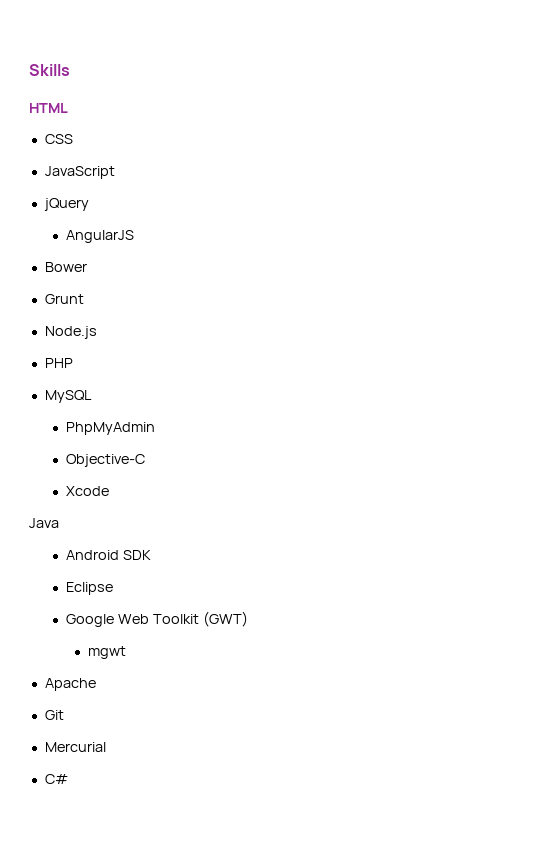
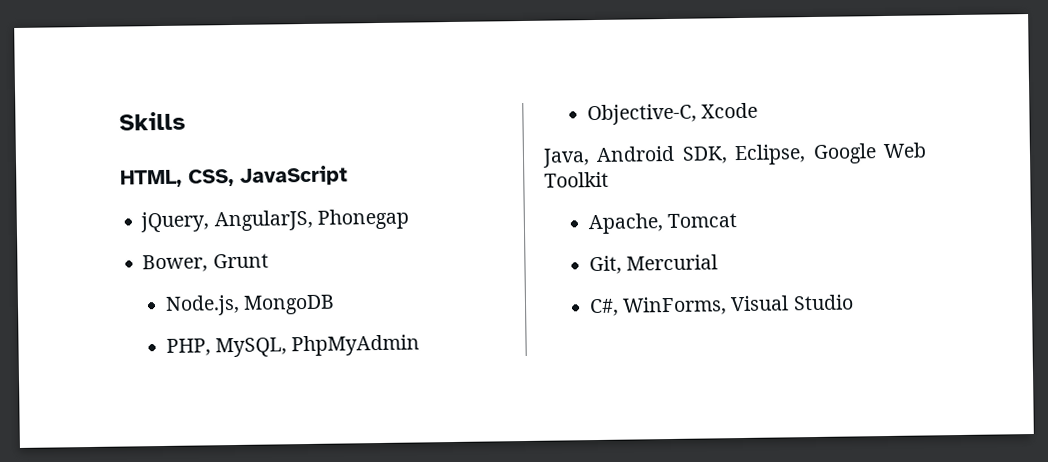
[29,103,68,113] [44,134,73,144] HTML // CSS // -> [120,169,234,188] HTML, CSS,
[43,198,89,211] [66,230,135,243] [44,262,87,272] [44,294,84,304] [44,326,97,339] [44,358,73,368] [44,390,92,403] jQuery // AngularJS // Bower // Grunt // Node.js // PHP // MySQL // -> [140,208,409,233] [142,253,269,273] [164,294,336,316] [165,337,288,358] jQuery, AngularJS, Phonegap // Bower, Grunt // Node.js, MongoDB // PHP, MySQL,
[66,454,146,467] Objective-C // -> [586,103,697,126] Objective-C,
[29,518,59,528] [66,550,152,560] [66,582,114,595] Java // Android SDK // Eclipse // -> [542,144,807,168] Java, Android SDK, Eclipse,
[203,611,249,627] [87,646,126,659] [44,678,96,691] [44,710,64,720] [44,742,106,752] [44,774,68,784] (GWT) // mgwt // Apache // Git // Mercurial // C# -> [587,213,738,235] [588,254,719,275] [588,294,854,317] // Apache, Tomcat // Git, Mercurial // C#, WinForms, Visual Studio

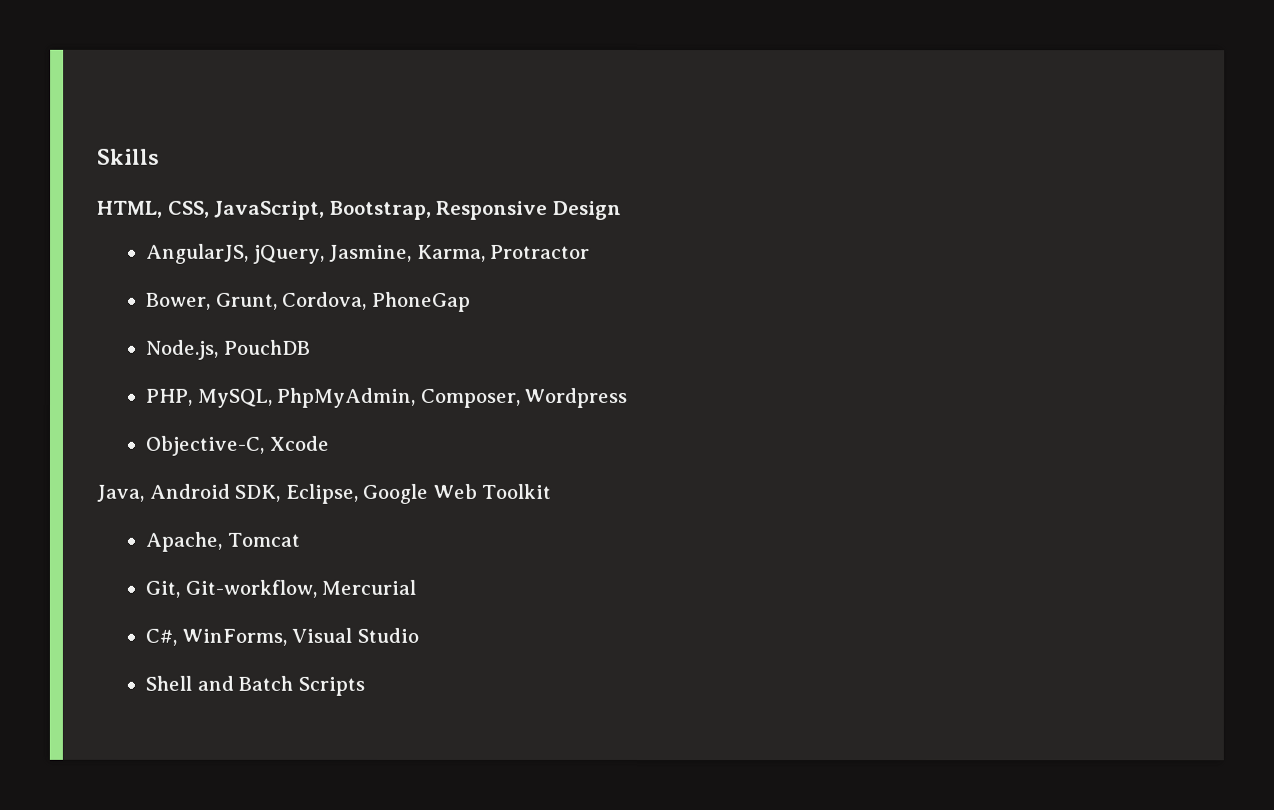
[240,165,348,186] [140,208,409,233] [142,253,269,273] JavaScript // jQuery, AngularJS, Phonegap // Bower, Grunt -> [214,200,622,220] [145,243,591,264] [145,291,471,312] JavaScript, Bootstrap, Responsive Design // AngularJS, jQuery, Jasmine, Karma, Protractor // Bower, Grunt, Cordova, PhoneGap
[243,294,336,315] MongoDB -> [223,339,311,355] PouchDB
[291,334,421,357] PhpMyAdmin -> [276,387,629,408] PhpMyAdmin, Composer, Wordpress
(622, 265) none -> [184,579,317,598] Git-workflow,
(854, 302) none -> [144,675,365,696] // Shell and Batch Scripts

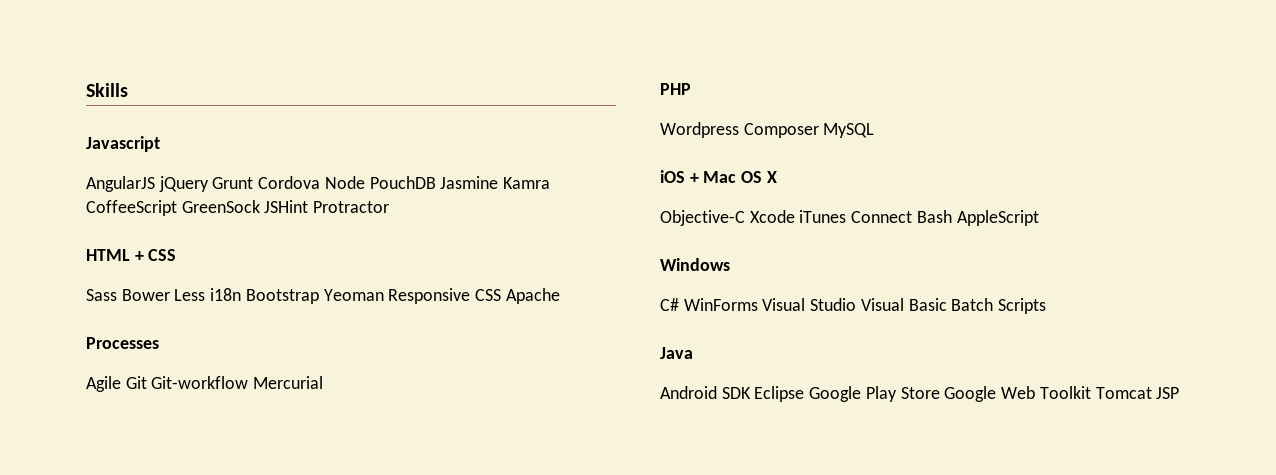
[97,200,622,220] [145,243,591,264] [145,291,471,312] [145,339,311,360] [144,387,629,408] [144,435,329,456] [96,483,358,504] HTML, CSS, JavaScript, Bootstrap, Responsive Design // AngularJS, jQuery, Jasmine, Karma, Protractor // Bower, Grunt, Cordova, PhoneGap // Node.js, PouchDB // PHP, MySQL, PhpMyAdmin, Composer, Wordpress // Objective-C, Xcode // Java, Android SDK, Eclipse, -> [86,136,160,152] [86,176,551,192] [86,200,390,216] [86,249,177,261] [86,288,560,304] [86,337,159,349] [86,376,324,392] [660,83,691,95] [660,122,875,138] [660,170,777,183] [660,210,1039,226] [660,258,730,271] [660,298,1047,314] [660,347,693,359] [660,386,940,402] Javascript // AngularJS jQuery Grunt Cordova Node PouchDB Jasmine Kamra CoffeeScript GreenSock JSHint Protractor // HTML + CSS // Sass Bower Less i18n Bootstrap Yeoman Responsive CSS Apache // Processes // Agile Git Git-workflow Mercurial // PHP // Wordpress Composer MySQL // iOS + Mac OS X // Objective-C Xcode iTunes Connect Bash AppleScript // Windows // C# WinForms Visual Studio Visual Basic Batch Scripts // Java // Android SDK Eclipse Google Play Store
[144,531,222,552] // Apache, -> (1091, 392) none
[144,579,417,598] [144,627,419,646] [144,675,365,696] // Git, Git-workflow, Mercurial // C#, WinForms, Visual Studio // Shell and Batch Scripts -> [1156,387,1180,399] JSP

